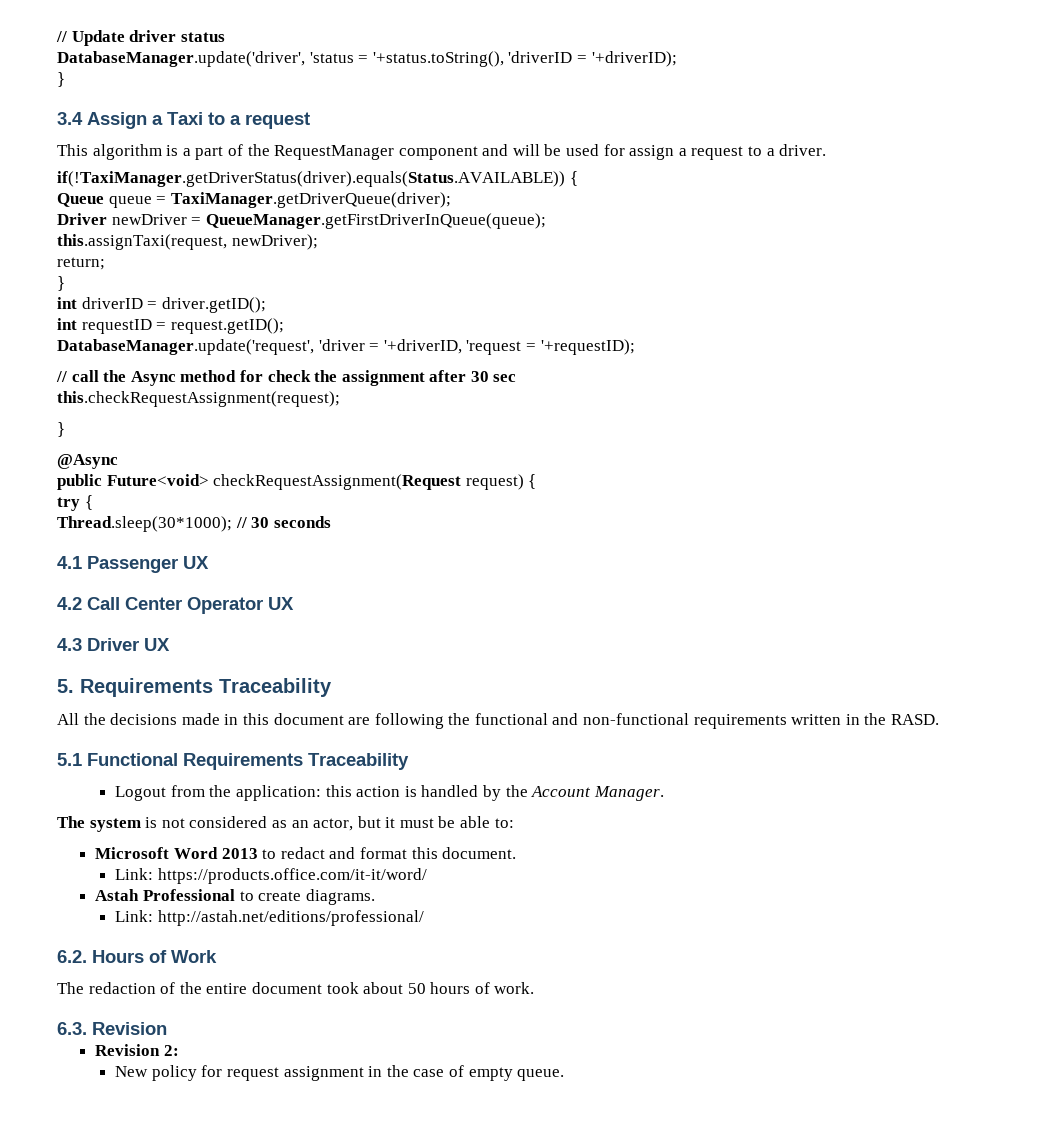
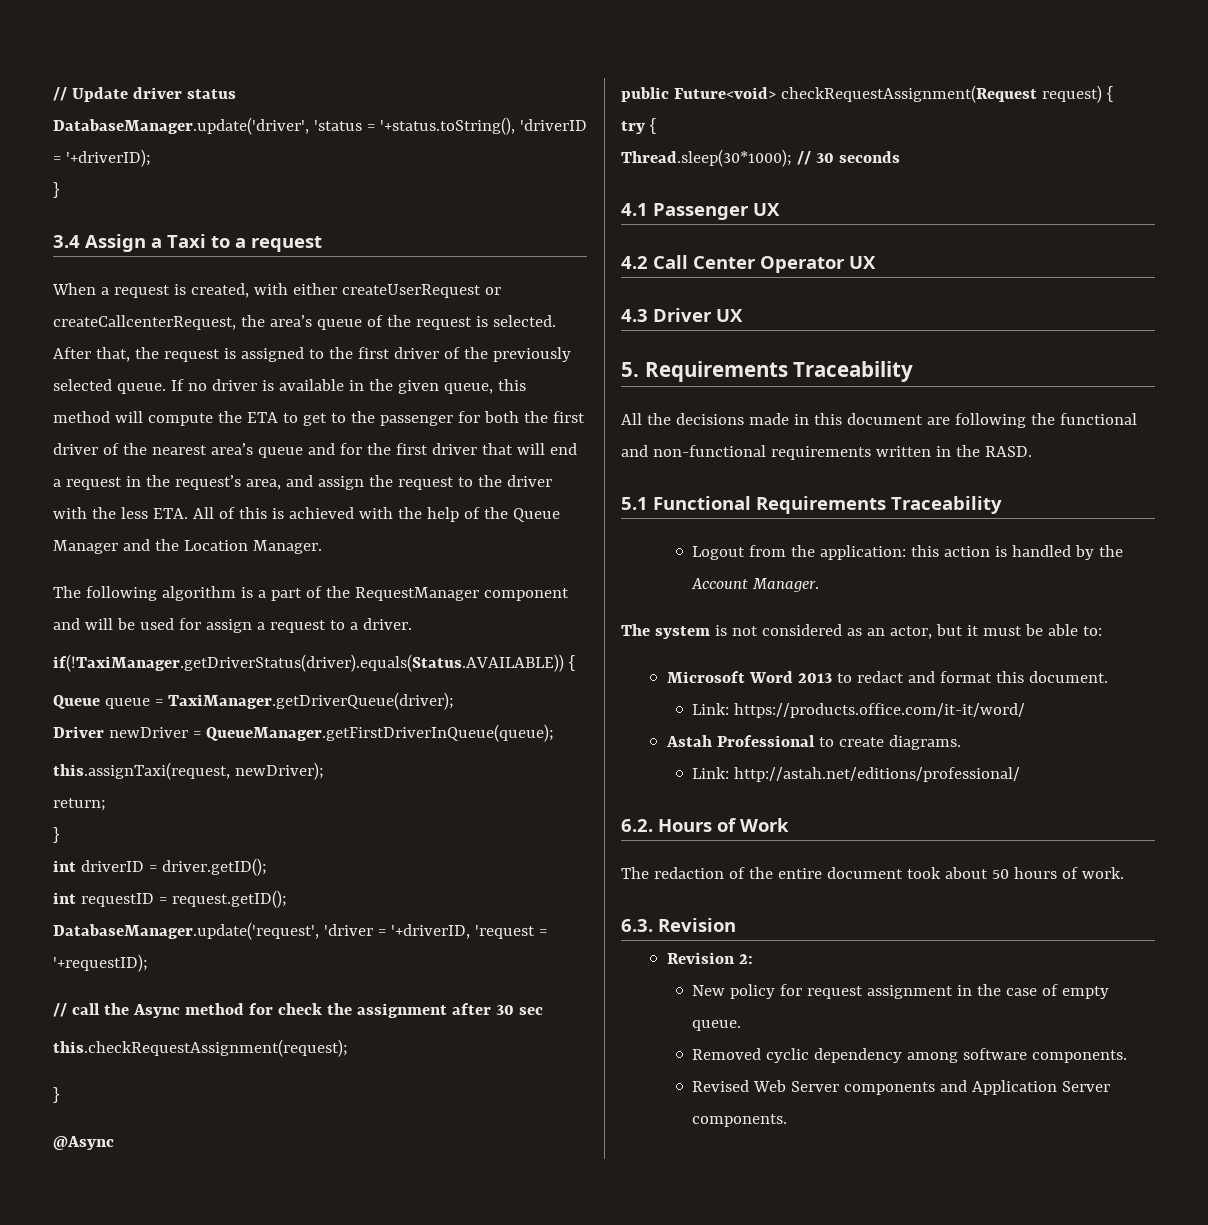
[57,144,88,156] This -> [52,283,501,298] [53,315,556,330] [53,347,571,362] [53,379,526,394] [53,411,585,426] [53,443,577,458] [53,475,552,490] [53,507,560,522] [53,539,322,554] [53,586,157,601] When a request is created, with either createUserRequest or createCallcenterRequest, the area’s queue of the request is selected. After that, the request is assigned to the first driver of the previously selected queue. If no driver is available in the given queue, this method will compute the ETA to get to the passenger for both the first driver of the nearest area’s queue and for the first driver that will end a request in the request’s area, and assign the request to the driver with the less ETA. All of this is achieved with the help of the Queue Manager and the Location Manager. // The following
(565, 1075) none -> [692,1048,1128,1063] [692,1080,1111,1095] [692,1114,788,1127] // Removed cyclic dependency among software components. // Revised Web Server components and Application Server components.

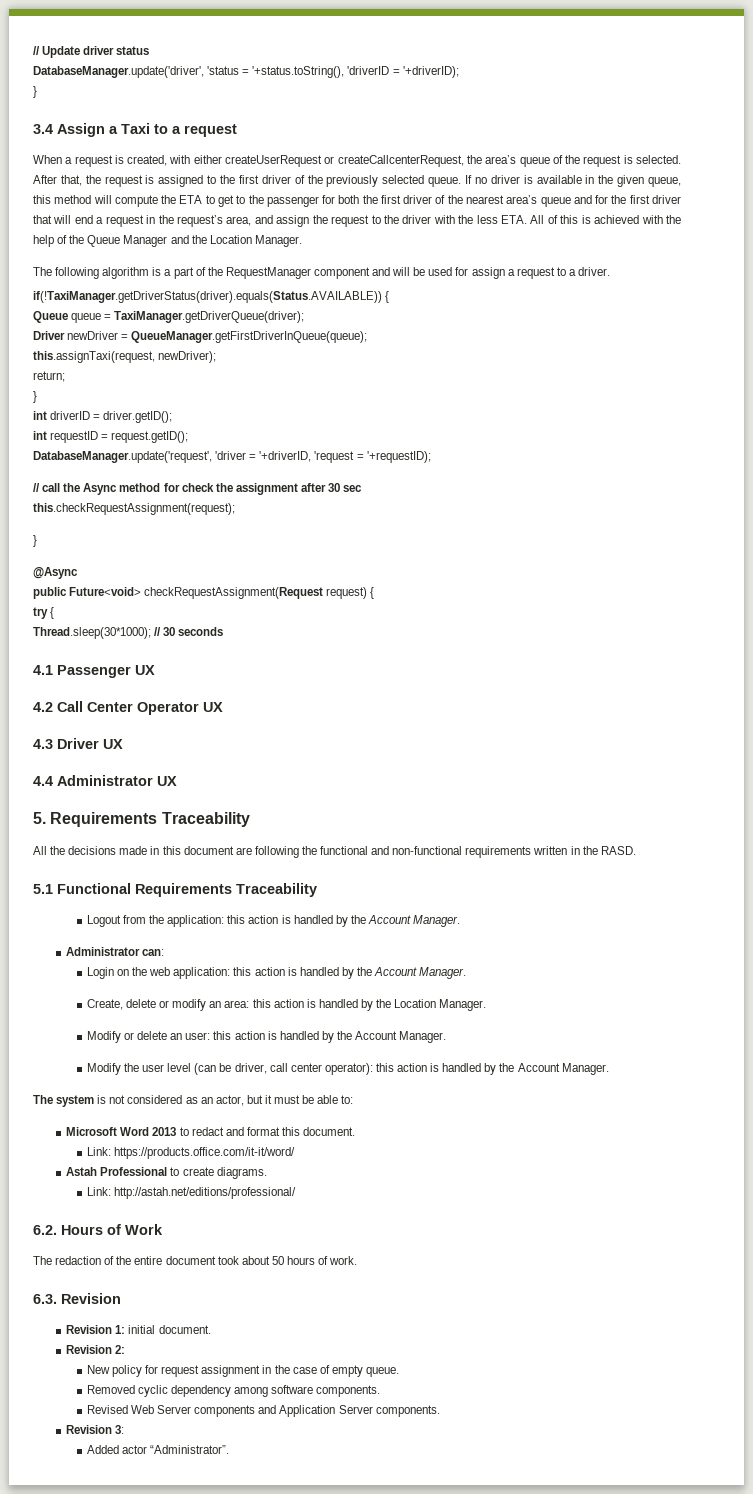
(743, 315) none -> [33,775,177,786] // 4.4 Administrator UX
(820, 585) none -> [66,947,165,956] [86,967,467,979] [86,999,487,1011] [86,1031,447,1043] [86,1063,609,1075] // Administrator can: // Login on the web application: this action is handled by the Account Manager. // Create, delete or modify an area: this action is handled by the Location Manager. // Modify or delete an user: this action is handled by the Account Manager. // Modify the user level (can be driver, call center operator): this action is handled by the Account Manager.
(736, 925) none -> [66,1325,211,1334] // Revision 1: initial document.
(788, 1120) none -> [66,1425,125,1434] [86,1445,230,1454] // Revision 3: // Added actor “Administrator”.

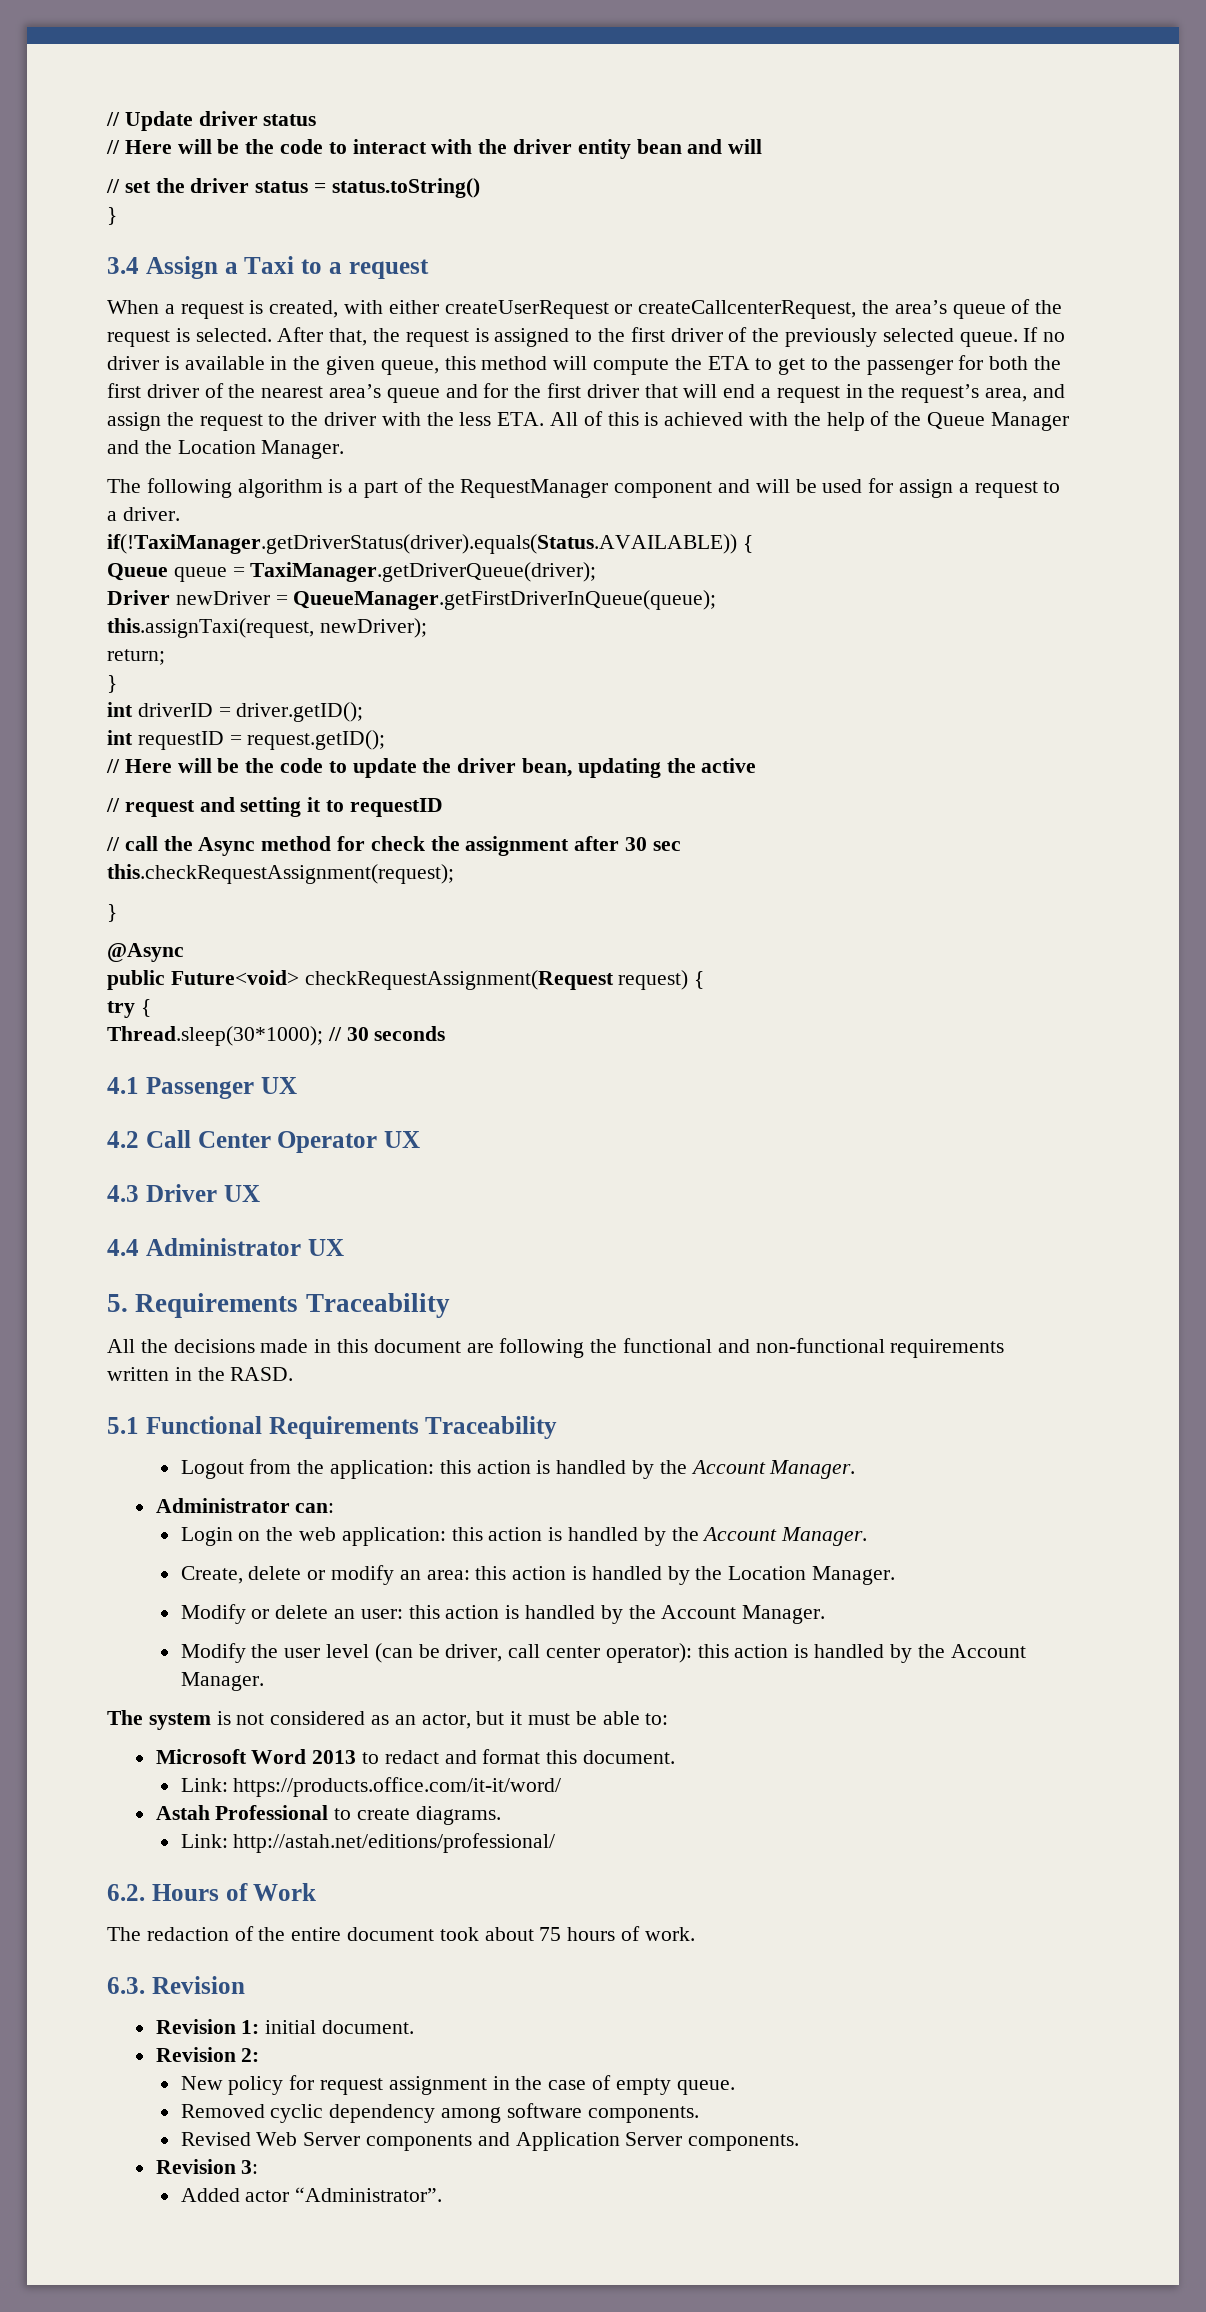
[33,66,459,78] DatabaseManager.update('driver', 'status = '+status.toString(), 'driverID = '+driverID); -> [106,139,763,159] [106,178,480,198] // Here will be the code to interact with the driver entity bean and will // // set the driver status = status.toString()
[33,451,431,463] DatabaseManager.update('request', 'driver = '+driverID, 'request = '+requestID); -> [106,758,757,778] [106,797,443,817] // Here will be the code to update the driver bean, updating the active // // request and setting it to requestID
[271,1256,284,1265] 50 -> [539,1927,562,1941] 75

